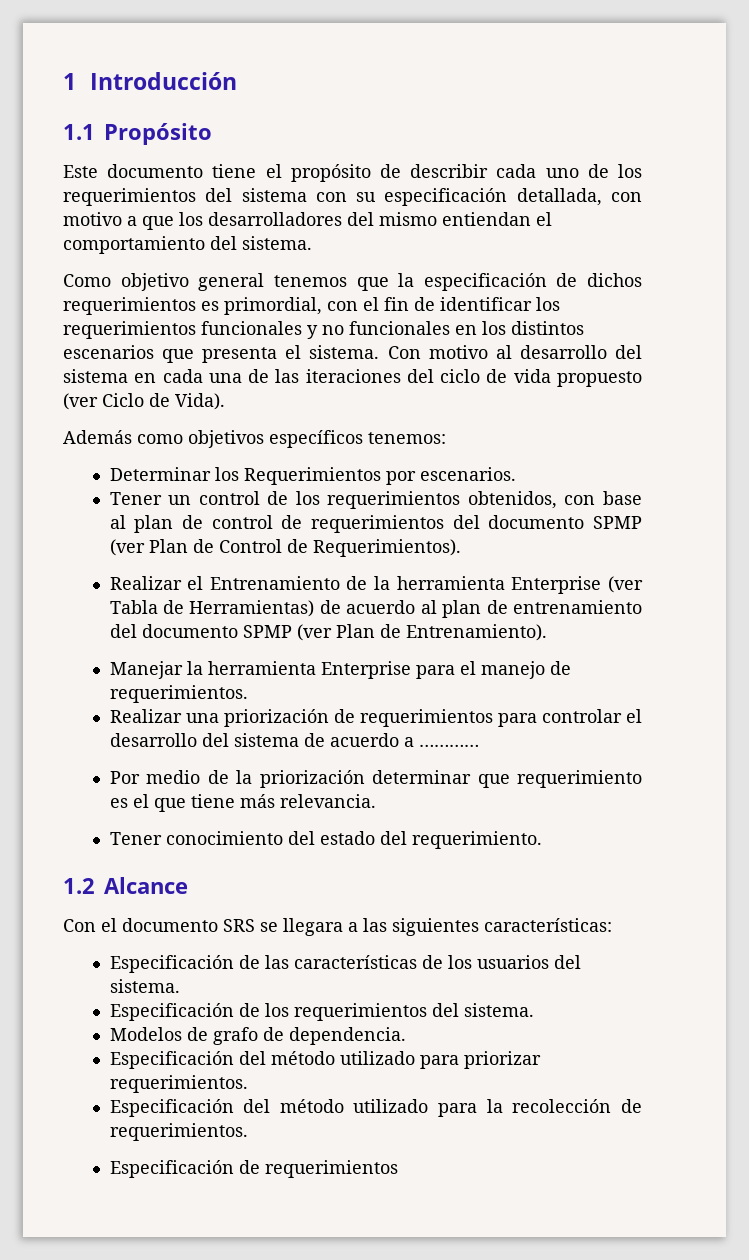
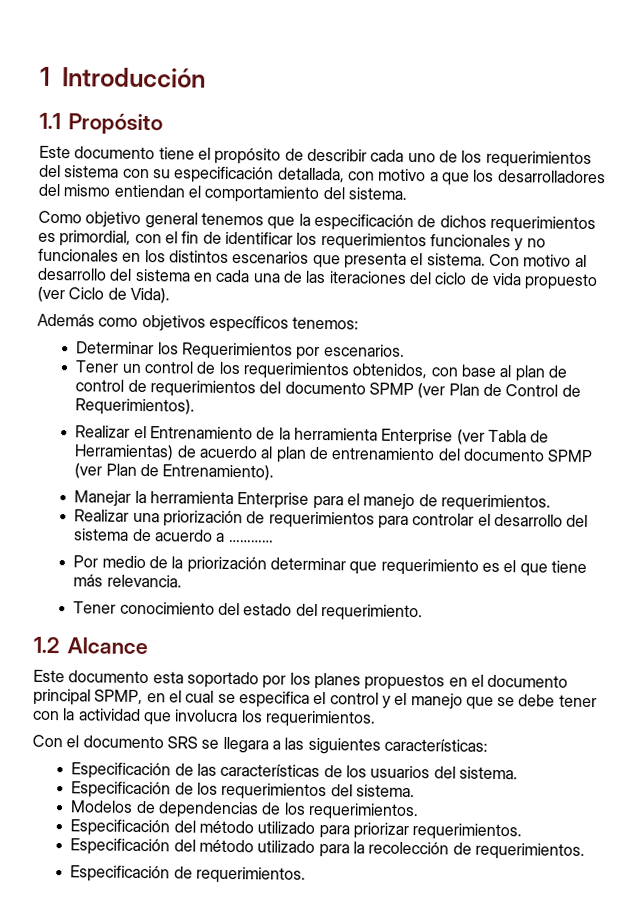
(188, 885) none -> [33,669,569,691] [33,688,597,710] [33,708,376,728] // Este documento esta soportado por los planes propuestos en el documento principal SPMP, en el cual se especifica el control y el manejo que se debe tener con la actividad que involucra los requerimientos.
[212,1027,406,1045] grafo de dependencia. -> [158,801,420,821] dependencias de los requerimientos.
[264,1160,398,1178] requerimientos -> [196,866,307,884] requerimientos.

